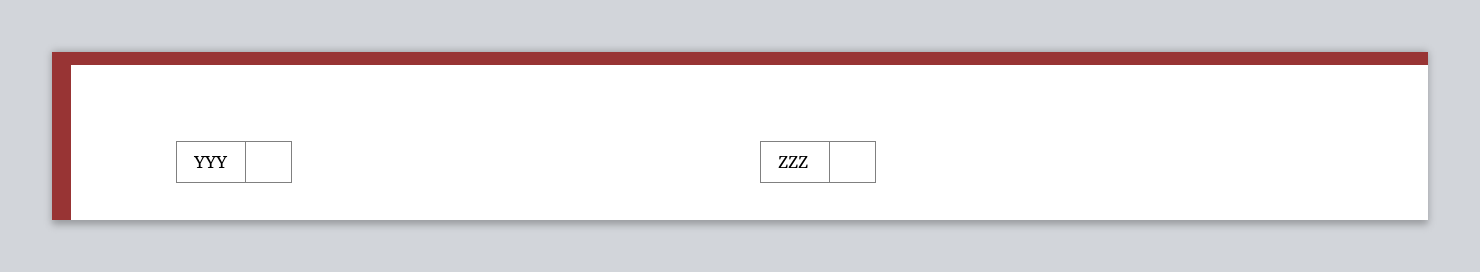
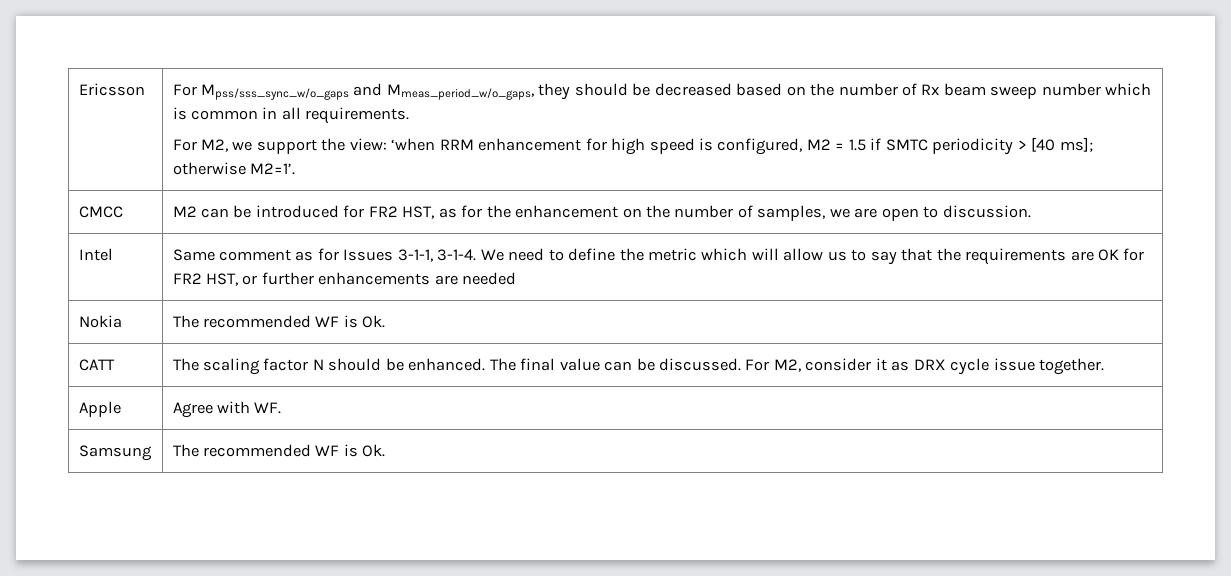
[192,156,228,168] [777,156,808,168] YYY | // ZZZ | -> [78,83,145,96] [172,83,1152,100] [172,107,410,124] [172,137,1093,155] [172,162,295,175] [78,206,123,218] [172,205,1031,221] [78,248,113,261] [172,248,1145,265] [172,272,517,286] [78,315,122,328] [172,315,386,328] [78,359,115,371] [172,358,1105,375] [78,401,121,417] [172,401,282,418] [78,445,152,461] [172,444,386,457] Ericsson | For Mpss/sss_sync_w/o_gaps and Mmeas_period_w/o_gaps, they should be decreased based on the number of Rx beam sweep number which is common in all requirements. // For M2, we support the view: ‘when RRM enhancement for high speed is configured, M2 = 1.5 if SMTC periodicity > [40 ms]; otherwise M2=1’. // CMCC | M2 can be introduced for FR2 HST, as for the enhancement on the number of samples, we are open to discussion. // Intel | Same comment as for Issues 3-1-1, 3-1-4. We need to define the metric which will allow us to say that the requirements are OK for FR2 HST, or further enhancements are needed // Nokia | The recommended WF is Ok. // CATT | The scaling factor N should be enhanced. The final value can be discussed. For M2, consider it as DRX cycle issue together. // Apple | Agree with WF. // Samsung | The recommended WF is Ok.

